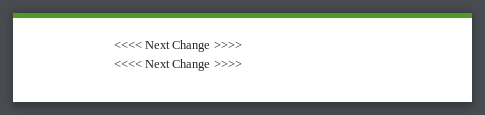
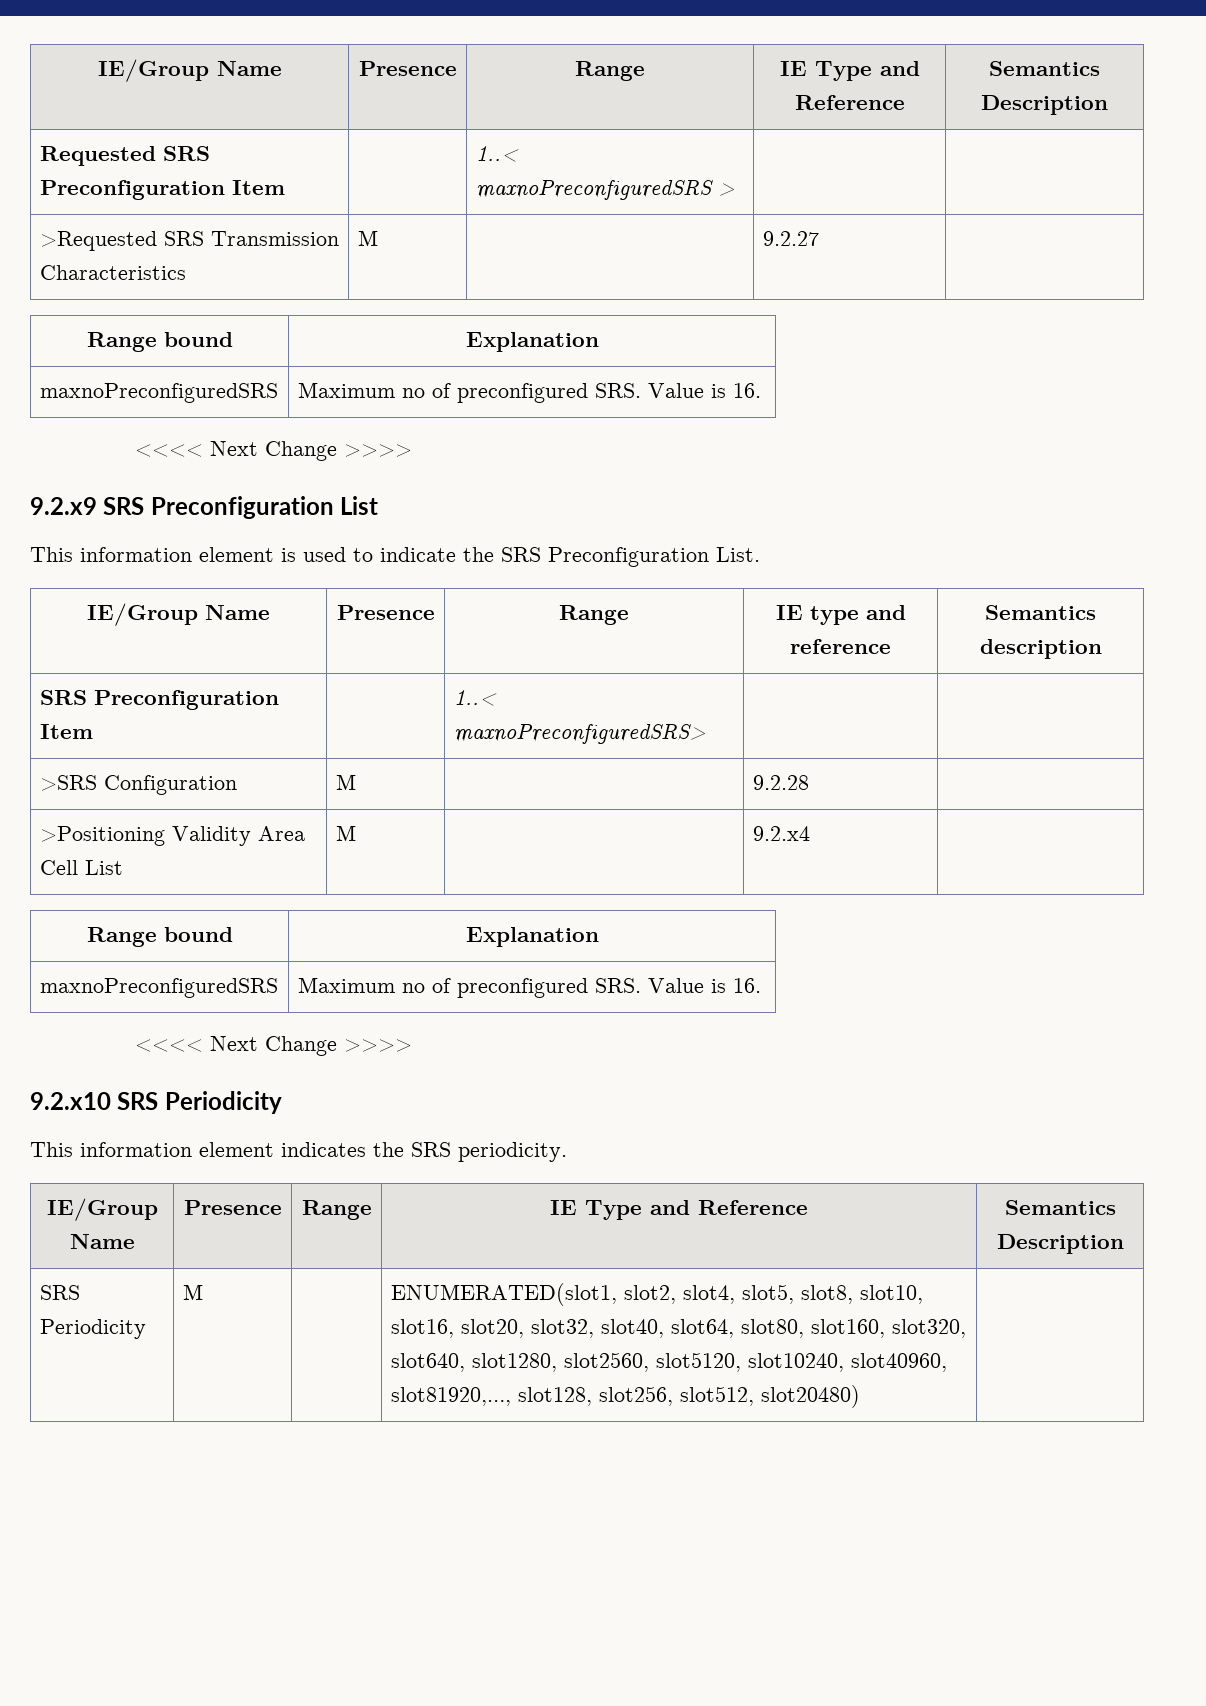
[113,40,242,52] [113,59,242,71] <<<< Next Change >>>> // <<<< Next Change >>>> -> [97,59,282,82] [358,61,457,76] [575,61,645,81] [779,61,920,81] [794,95,905,110] [989,61,1100,76] [981,95,1108,115] [39,146,210,166] [39,180,285,200] [475,146,519,162] [475,180,735,200] [39,231,339,251] [39,265,186,280] [357,230,378,246] [762,231,819,246] [86,332,233,352] [465,332,599,352] [39,383,278,403] [297,382,761,403] [135,441,413,461] [30,496,379,519] [30,547,760,567] [87,603,270,626] [336,605,435,620] [559,605,629,625] [775,605,906,625] [790,639,891,654] [985,605,1096,620] [979,639,1102,659] [39,690,279,710] [39,724,93,739] [453,690,497,706] [453,724,706,744] [39,775,237,795] [335,774,356,790] [752,775,809,790] [39,826,305,846] [39,860,123,875] [335,825,356,841] [752,826,810,841] [86,927,233,947] [465,927,599,947] [39,978,278,998] [297,977,761,998] [135,1036,413,1056] [30,1091,282,1114] [30,1142,567,1162] [46,1198,158,1221] [69,1234,135,1249] [183,1200,282,1215] [301,1200,372,1220] [550,1200,808,1220] [1004,1200,1116,1215] [996,1234,1124,1254] [39,1285,80,1300] [39,1319,146,1339] [182,1284,203,1300] [390,1283,923,1306] [390,1319,966,1338] [390,1352,947,1372] [390,1385,860,1408] IE/Group Name | Presence | Range | IE Type and Reference | Semantics Description // Requested SRS Preconfiguration Item | | 1..< maxnoPreconfiguredSRS > | | // >Requested SRS Transmission Characteristics | M | | 9.2.27 | // Range bound | Explanation // maxnoPreconfiguredSRS | Maximum no of preconfigured SRS. Value is 16. // <<<< Next Change >>>> // 9.2.x9 SRS Preconfiguration List // This information element is used to indicate the SRS Preconfiguration List. // IE/Group Name | Presence | Range | IE type and reference | Semantics description // SRS Preconfiguration Item | | 1..< maxnoPreconfiguredSRS> | | // >SRS Configuration | M | | 9.2.28 | // >Positioning Validity Area Cell List | M | | 9.2.x4 | // Range bound | Explanation // maxnoPreconfiguredSRS | Maximum no of preconfigured SRS. Value is 16. // <<<< Next Change >>>> // 9.2.x10 SRS Periodicity // This information element indicates the SRS periodicity. // IE/Group Name | Presence | Range | IE Type and Reference | Semantics Description // SRS Periodicity | M | | ENUMERATED(slot1, slot2, slot4, slot5, slot8, slot10, slot16, slot20, slot32, slot40, slot64, slot80, slot160, slot320, slot640, slot1280, slot2560, slot5120, slot10240, slot40960, slot81920,…, slot128, slot256, slot512, slot20480) |

